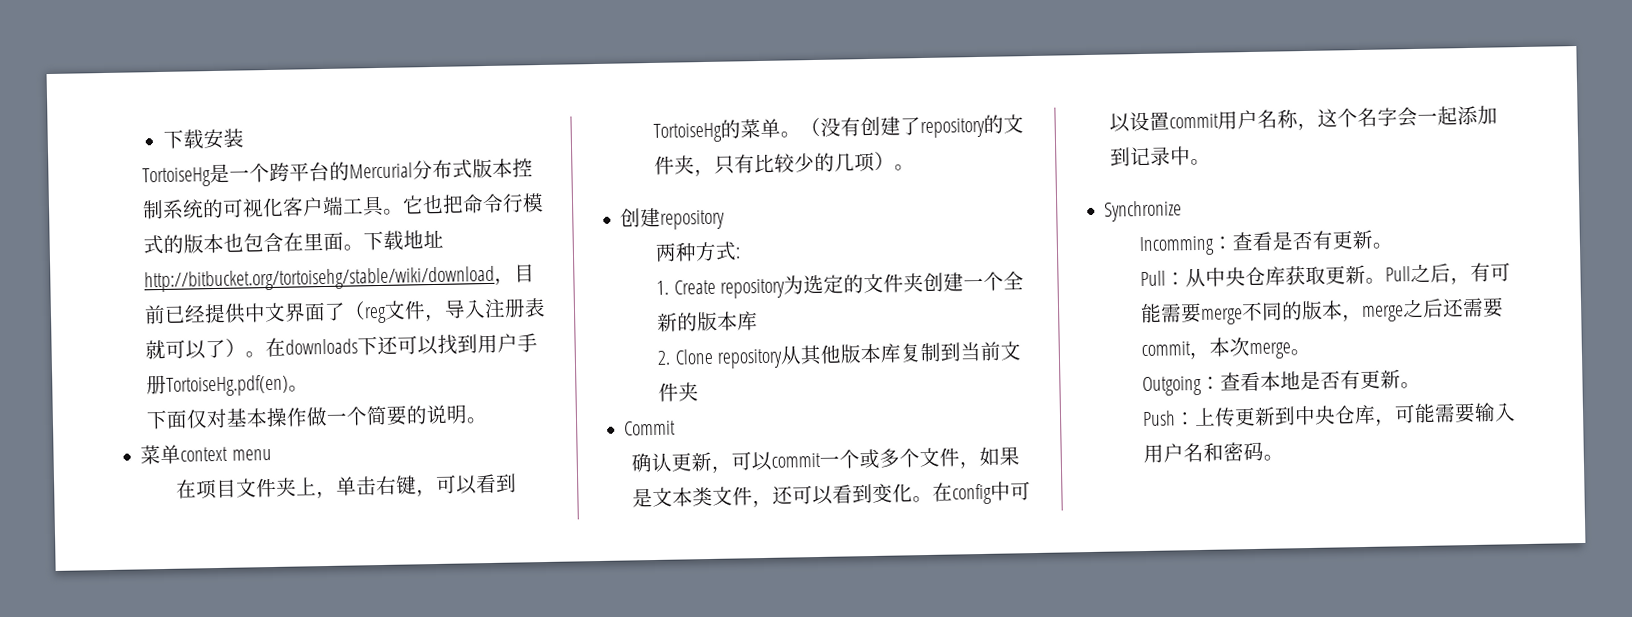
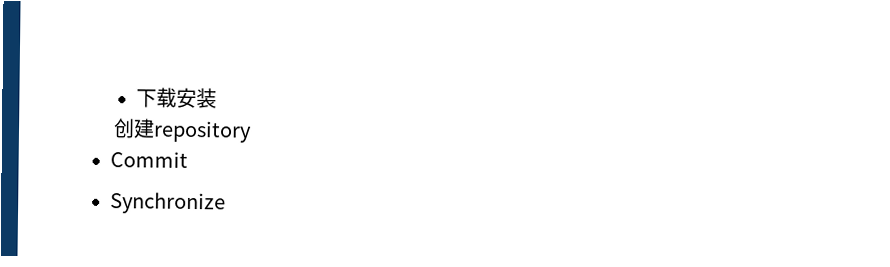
[142,158,534,188] [142,192,545,220] [143,229,445,255] [144,264,536,293] [144,297,547,325] [145,333,539,360] [146,374,310,397] [146,404,489,430] [140,444,272,465] [176,473,518,500] [653,114,1025,143] [654,151,916,177] [620,207,726,230] [655,241,742,262] [656,271,1024,299] [657,311,759,332] [657,341,1021,369] [658,382,700,402] [624,420,677,436] [631,446,1021,473] [632,481,1032,508] [1109,105,1499,133] [1110,146,1212,167] [1104,200,1183,222] [1139,229,1394,257] [1140,262,1512,288] [1140,297,1505,325] [1141,337,1312,360] [1142,369,1422,397] [1142,402,1517,427] [1143,441,1285,464] TortoiseHg是一个跨平台的Mercurial分布式版本控制系统的可视化客户端工具。它也把命令行模式的版本也包含在里面。下载地址http://bitbucket.org/tortoisehg/stable/wiki/download，目前已经提供中文界面了（reg文件，导入注册表就可以了）。在downloads下还可以找到用户手册TortoiseHg.pdf(en)。 // 下面仅对基本操作做一个简要的说明。 // 菜单context menu // 在项目文件夹上，单击右键，可以看到TortoiseHg的菜单。（没有创建了repository的文件夹，只有比较少的几项）。 // 创建repository // 两种方式: // 1. Create repository为选定的文件夹创建一个全新的版本库 // 2. Clone repository从其他版本库复制到当前文件夹 // Commit // 确认更新，可以commit一个或多个文件，如果是文本类文件，还可以看到变化。在config中可以设置commit用户名称，这个名字会一起添加到记录中。 // Synchronize // Incomming：查看是否有更新。 // Pull：从中央仓库获取更新。Pull之后，有可能需要merge不同的版本，merge之后还需要commit，本次merge。 // Outgoing：查看本地是否有更新。 // Push：上传更新到中央仓库，可能需要输入用户名和密码。 -> [113,118,253,143] [110,151,188,168] [110,192,226,215] 创建repository // Commit // Synchronize

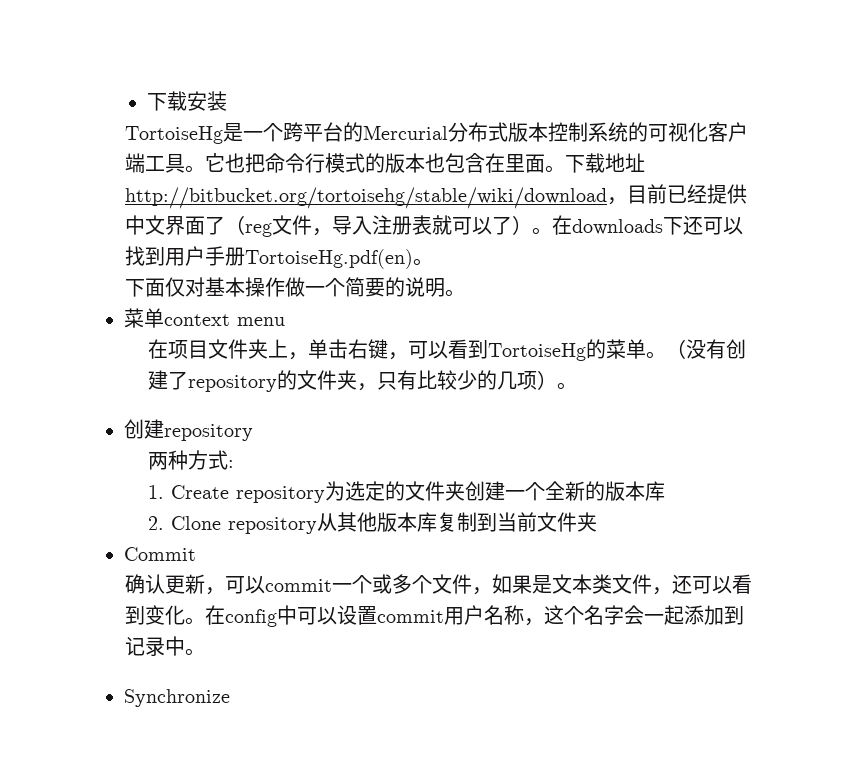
[113,118,253,143] [110,151,188,168] 创建repository // Commit -> [124,122,748,144] [124,153,645,173] [124,184,747,209] [124,215,743,237] [124,246,433,269] [124,277,465,297] [124,308,285,328] [147,339,746,361] [147,370,577,392] [124,419,253,441] [147,450,234,470] [147,481,665,503] [147,512,597,534] [124,547,196,561] [124,574,752,595] [124,605,744,627] [124,636,205,656] TortoiseHg是一个跨平台的Mercurial分布式版本控制系统的可视化客户端工具。它也把命令行模式的版本也包含在里面。下载地址http://bitbucket.org/tortoisehg/stable/wiki/download，目前已经提供中文界面了（reg文件，导入注册表就可以了）。在downloads下还可以找到用户手册TortoiseHg.pdf(en)。 // 下面仅对基本操作做一个简要的说明。 // 菜单context menu // 在项目文件夹上，单击右键，可以看到TortoiseHg的菜单。（没有创建了repository的文件夹，只有比较少的几项）。 // 创建repository // 两种方式: // 1. Create repository为选定的文件夹创建一个全新的版本库 // 2. Clone repository从其他版本库复制到当前文件夹 // Commit // 确认更新，可以commit一个或多个文件，如果是文本类文件，还可以看到变化。在config中可以设置commit用户名称，这个名字会一起添加到记录中。

